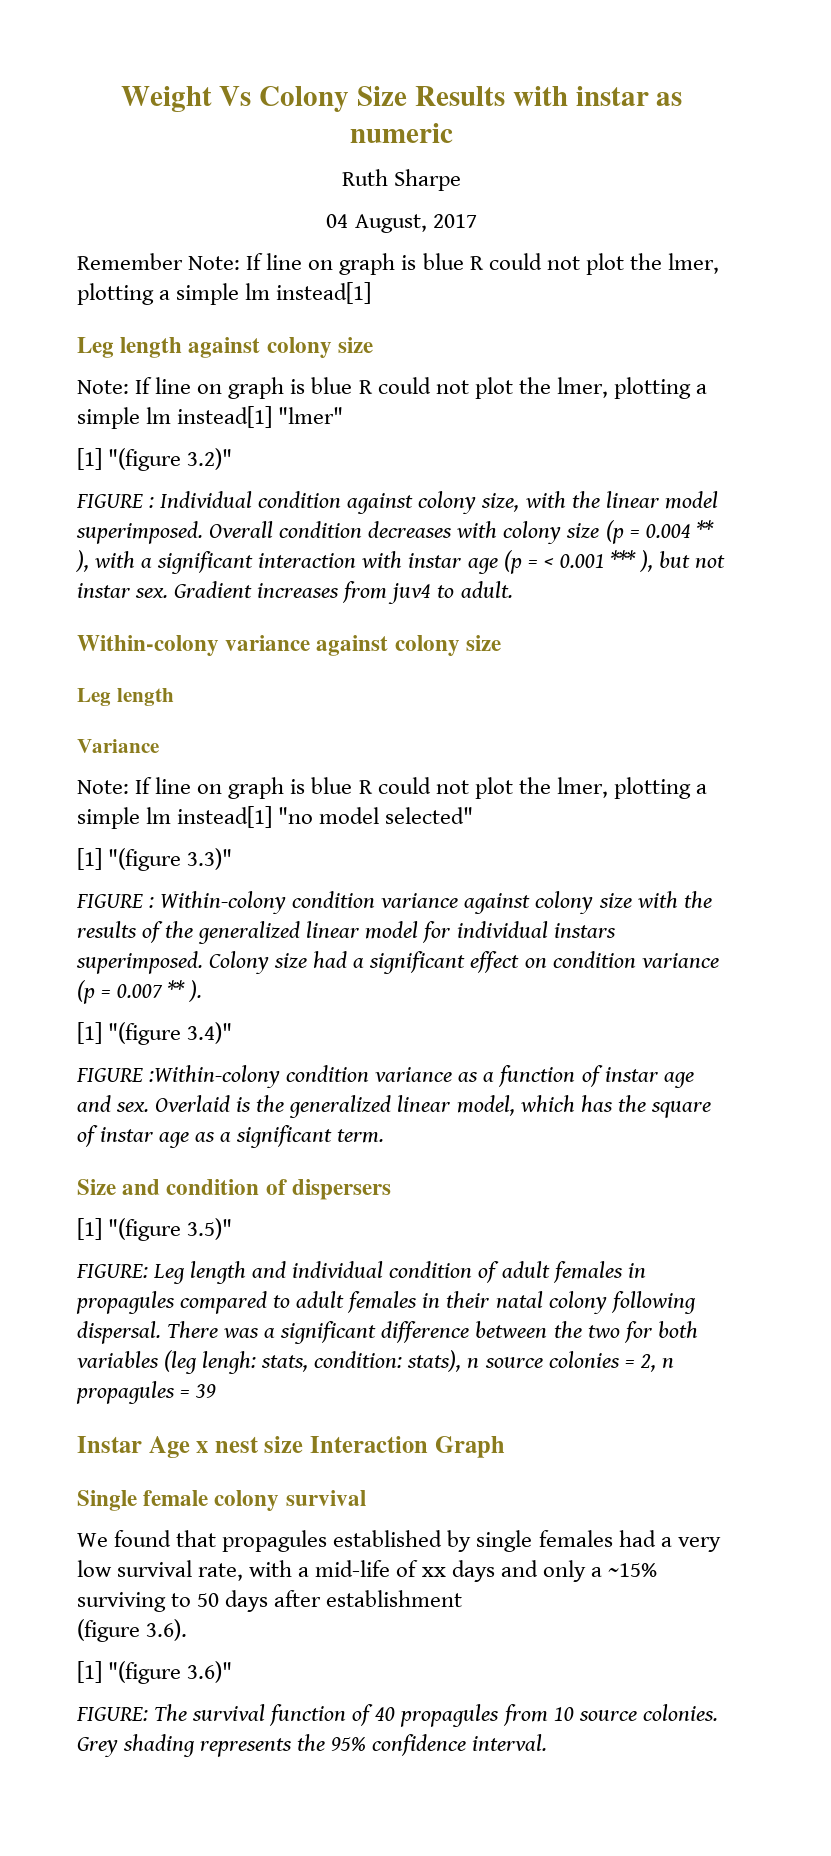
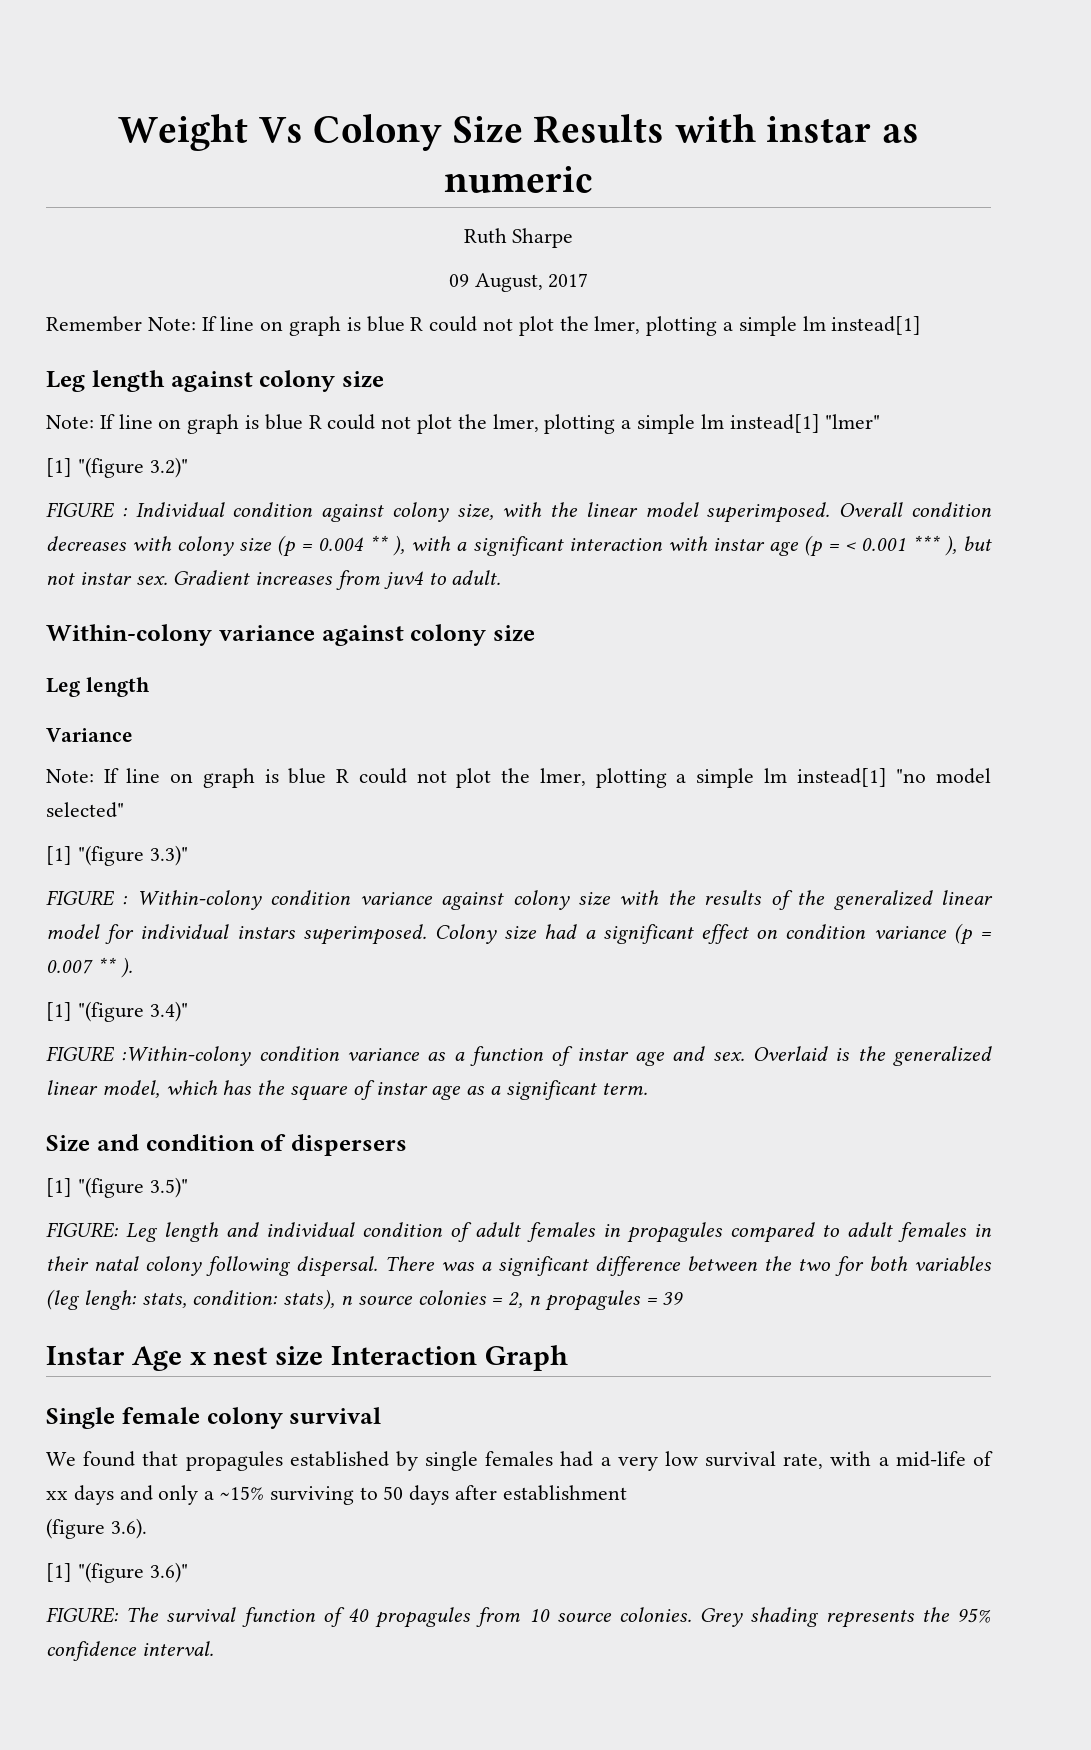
[326,214,349,228] 04 -> [448,274,469,287] 09

